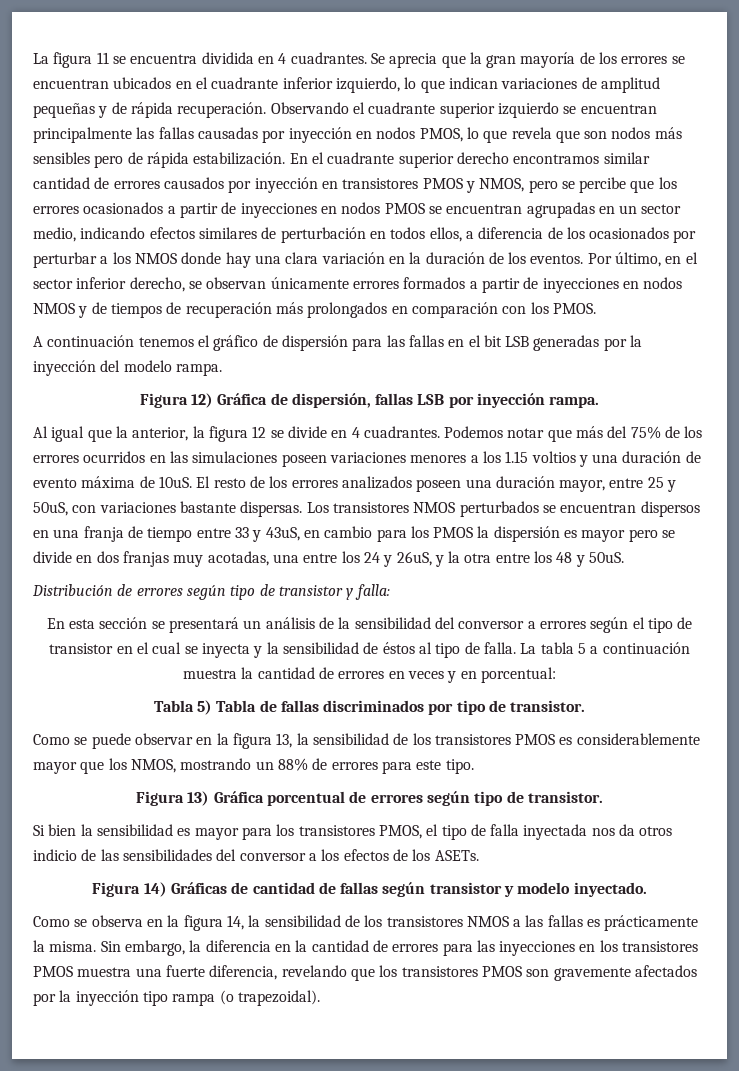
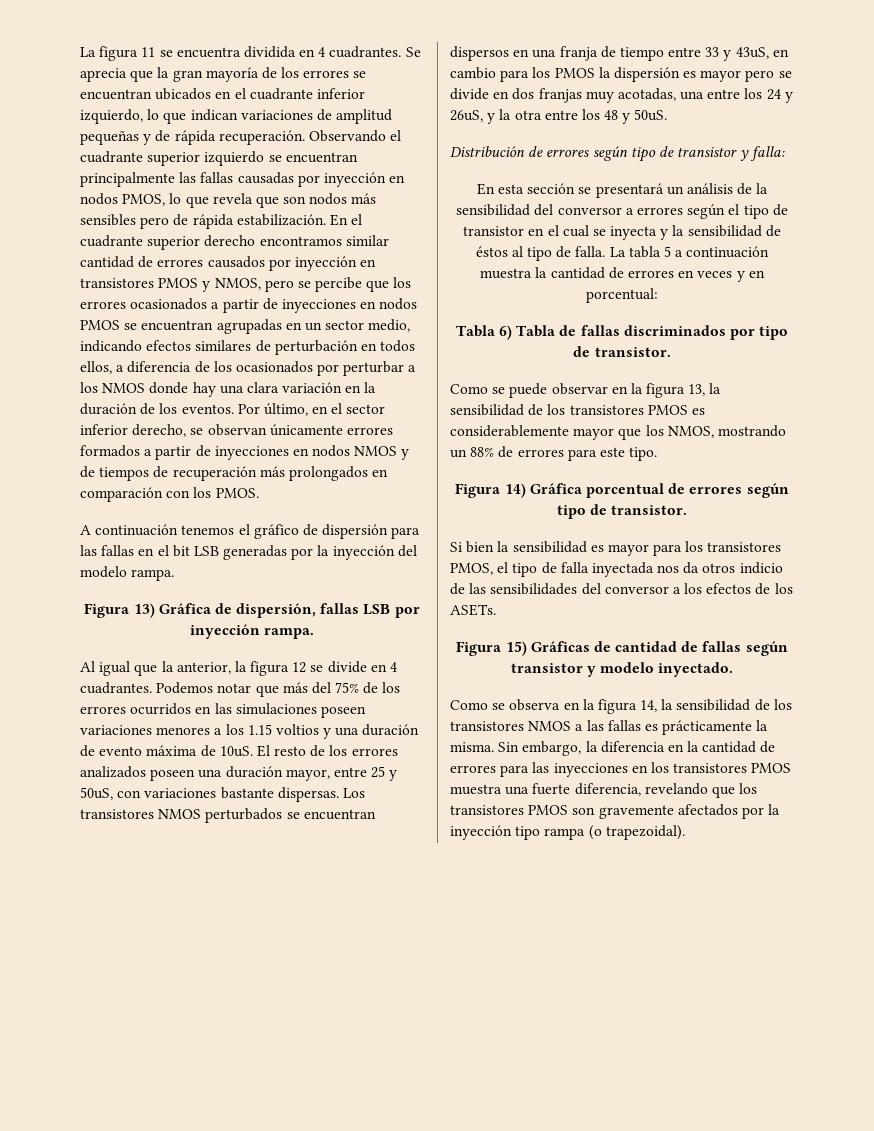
[190,393,213,408] 12) -> [133,603,155,618] 13)
[196,700,212,715] 5) -> [499,325,513,340] 6)
[187,791,210,806] 13) -> [504,483,526,498] 14)
[143,882,167,897] 14) -> [505,641,527,656] 15)

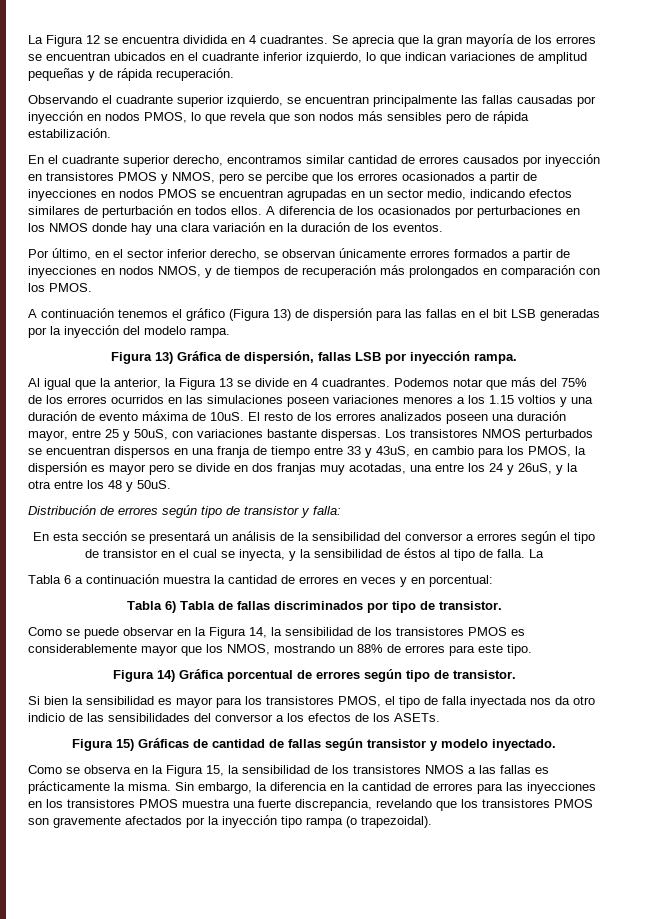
[80,46,156,61] La figura 11 -> [28,35,100,47] La Figura 12
(305, 137) none -> (234, 74) //
[204,151,265,166] izquierdo -> [227,95,283,107] izquierdo,
(326, 220) none -> (111, 133) //
[204,235,256,247] derecho -> [173,155,223,166] derecho,
[80,361,125,374] ellos, a -> [231,206,275,215] ellos. A
[343,361,417,376] perturbar a -> [477,206,580,218] perturbaciones en
(234, 409) none -> (443, 227) //
[354,446,398,456] NMOS -> [158,266,201,277] NMOS,
(299, 531) none -> [229,309,291,321] (Figura 13)
[250,661,307,676] figura 12 -> [179,378,233,390] Figura 13
[554,68,595,78] PMOS -> [528,446,571,457] PMOS,
[610,226,658,240] inyecta -> [239,549,285,561] inyecta,
[628,246,671,258] tabla 5 -> [28,575,71,584] // Tabla 6
[646,383,706,398] figura 13, -> [209,627,267,639] Figura 14,
[702,563,736,573] otros -> [573,696,595,705] otro
[597,699,658,714] figura 14, -> [166,765,224,777] Figura 15,
[574,783,641,796] diferencia, -> [295,799,372,811] discrepancia,

